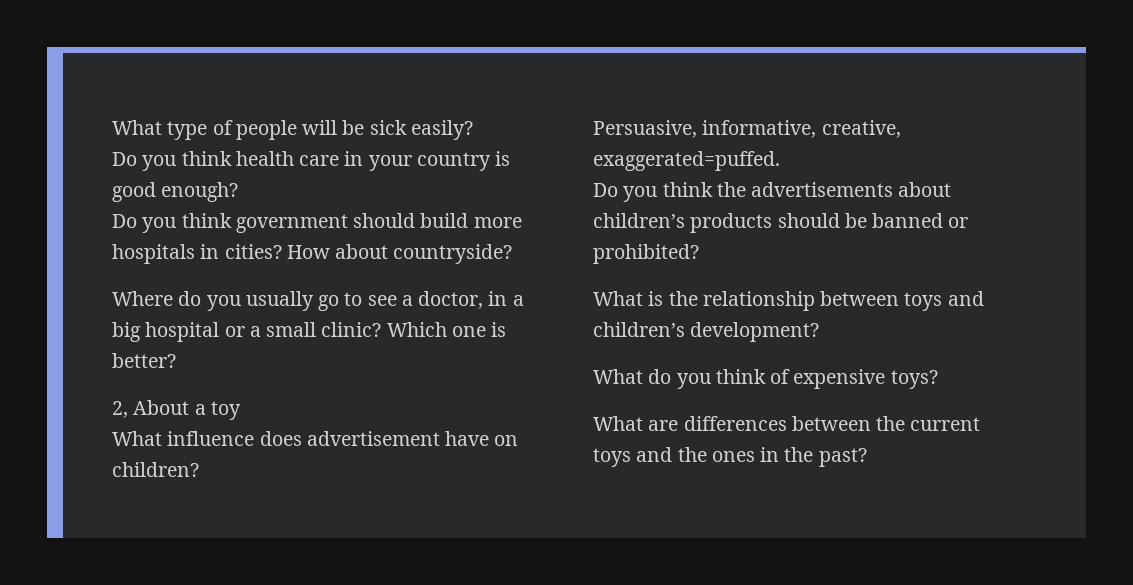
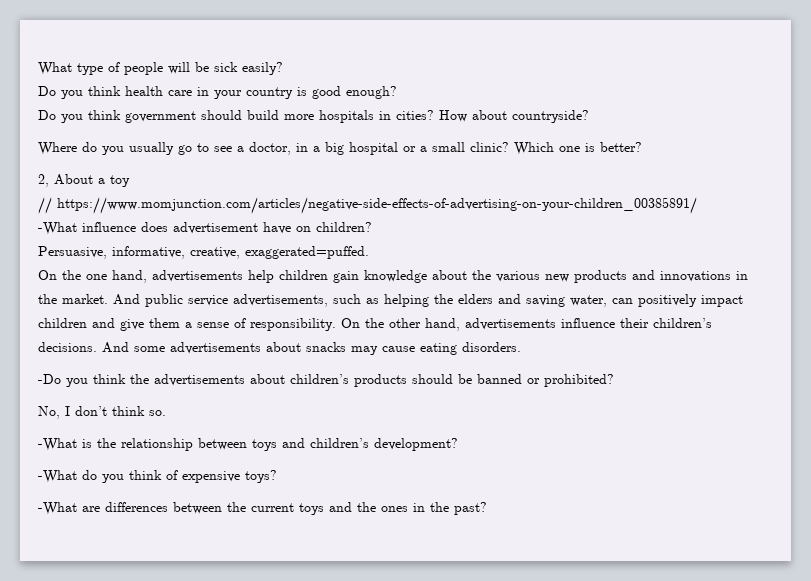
[112,431,162,446] What -> [38,197,697,214] [38,222,77,235] // https://www.momjunction.com/articles/negative-side-effects-of-advertising-on-your-children_00385891/ // -What
[593,183,618,197] Do -> [38,270,748,283] [38,294,743,307] [38,318,712,331] [38,342,521,355] [38,374,61,384] On the one hand, advertisements help children gain knowledge about the various new products and innovations in the market. And public service advertisements, such as helping the elders and saving water, can positively impact children and give them a sense of responsibility. On the other hand, advertisements influence their children’s decisions. And some advertisements about snacks may cause eating disorders. // -Do
[593,291,643,306] What -> [38,406,166,419] [38,438,77,451] No, I don’t think so. // -What
[593,369,643,384] What -> [38,470,77,483] -What
[593,416,643,431] What -> [38,502,77,515] -What

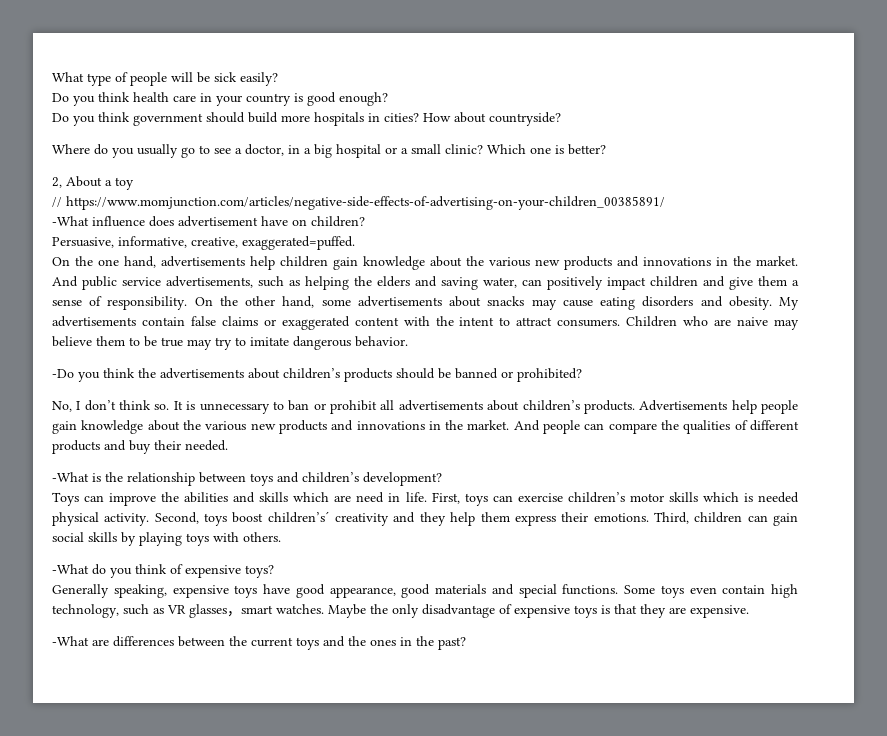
[465,318,712,330] [38,342,129,353] advertisements influence their children’s decisions. And -> (315, 302) none
[462,342,521,352] disorders. -> [642,296,800,310] [52,316,800,330] [52,336,408,350] disorders and obesity. My advertisements contain false claims or exaggerated content with the intent to attract consumers. Children who are naive may believe them to be true may try to imitate dangerous behavior.
(166, 413) none -> [173,400,798,414] [52,420,799,434] [52,440,228,454] It is unnecessary to ban or prohibit all advertisements about children’s products. Advertisements help people gain knowledge about the various new products and innovations in the market. And people can compare the qualities of different products and buy their needed.
(458, 444) none -> [52,492,799,506] [52,511,799,526] [52,532,281,546] // Toys can improve the abilities and skills which are need in life. First, toys can exercise children’s motor skills which is needed physical activity. Second, toys boost children’s´ creativity and they help them express their emotions. Third, children can gain social skills by playing toys with others.
(277, 476) none -> [52,584,798,598] [52,604,749,618] // Generally speaking, expensive toys have good appearance, good materials and special functions. Some toys even contain high technology, such as VR glasses，smart watches. Maybe the only disadvantage of expensive toys is that they are expensive.

